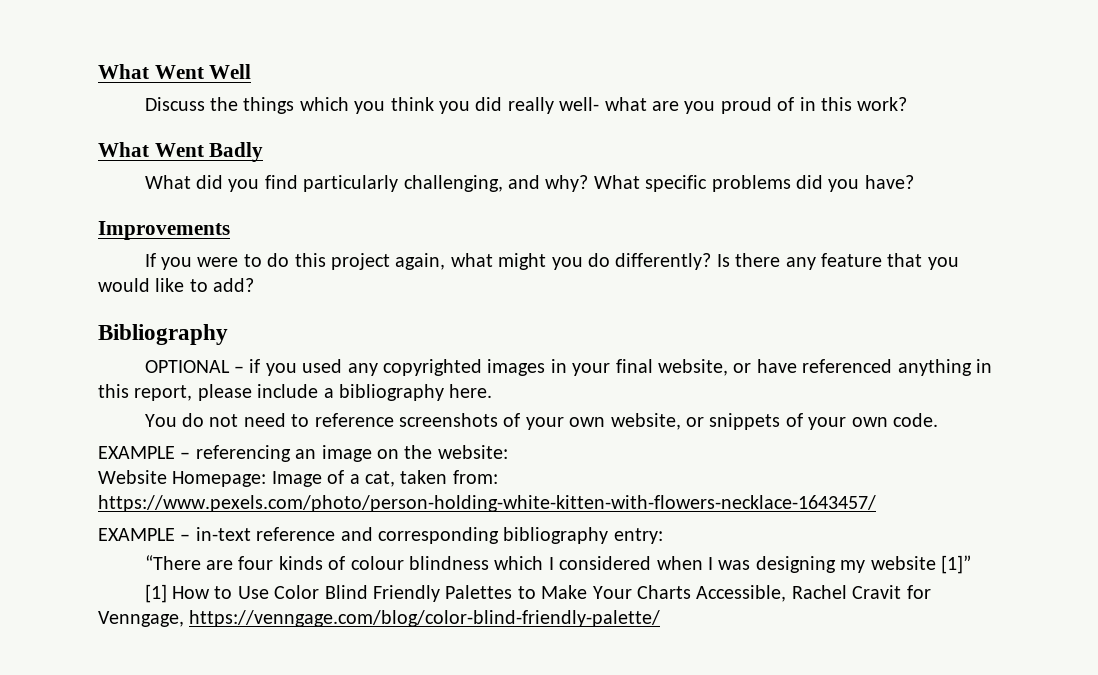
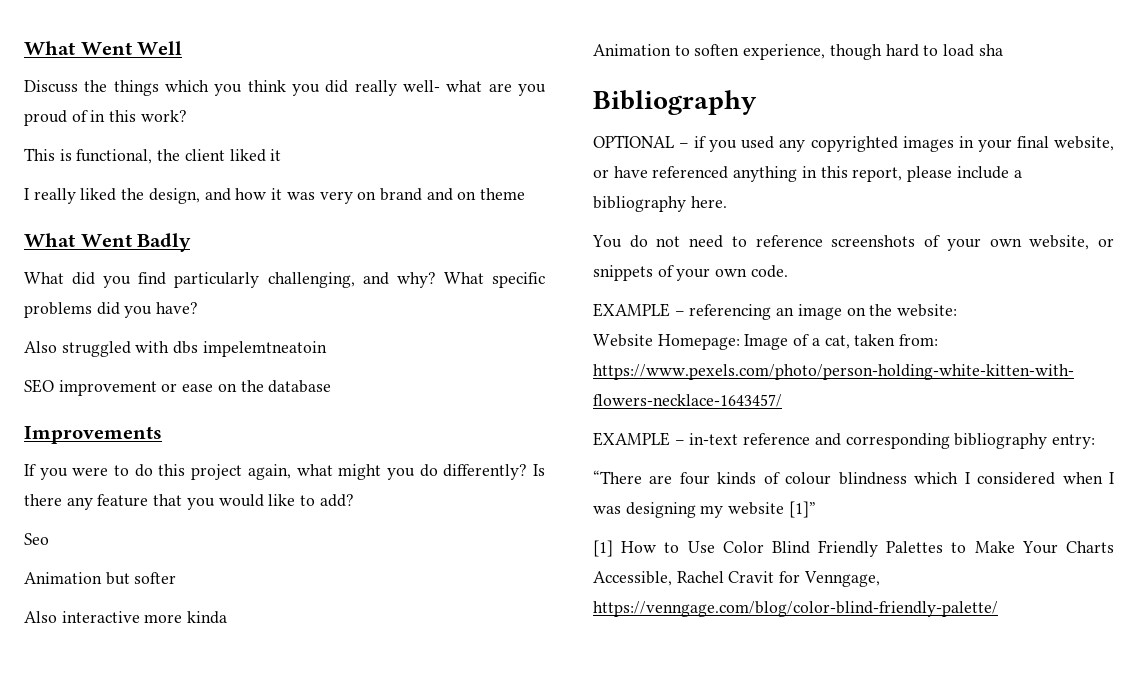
(908, 104) none -> [24,148,282,164] [24,188,526,204] // This is functional, the client liked it // I really liked the design, and how it was very on brand and on theme
(914, 182) none -> [24,341,327,357] [24,379,332,396] // Also struggled with dbs impelemtneatoin // SEO improvement or ease on the database
(255, 285) none -> [24,533,49,545] [24,572,177,585] [24,611,228,624] [593,44,1003,60] // Seo // Animation but softer // Also interactive more kinda // Animation to soften experience, though hard to load sha

